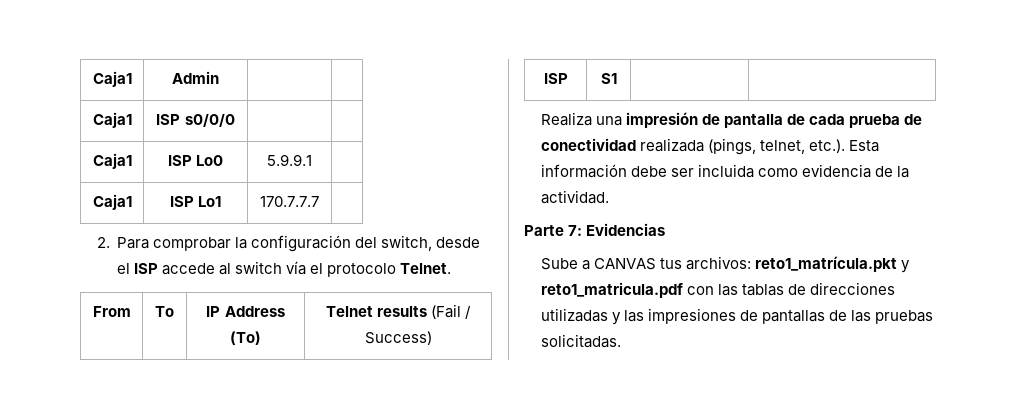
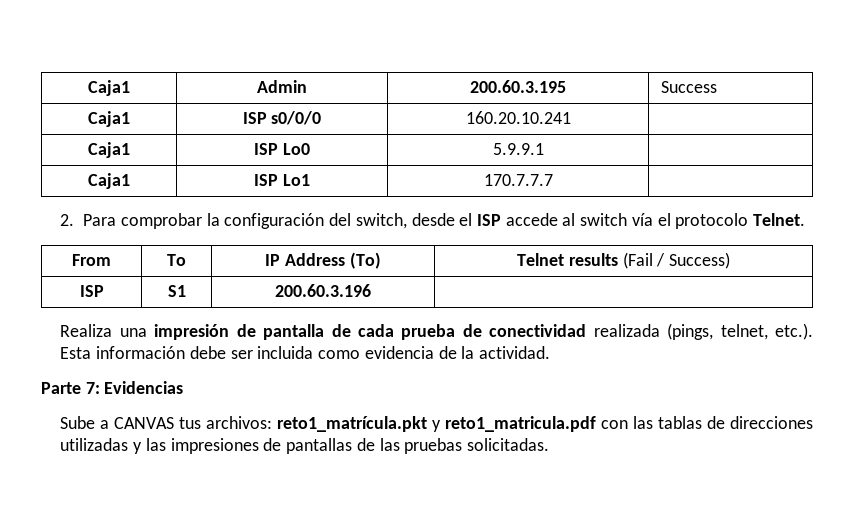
(219, 77) | -> [470,80,566,93] [660,81,717,93] 200.60.3.195 | Success
(235, 120) none -> [465,111,571,124] 160.20.10.241
(617, 78) none -> [275,284,371,297] 200.60.3.196

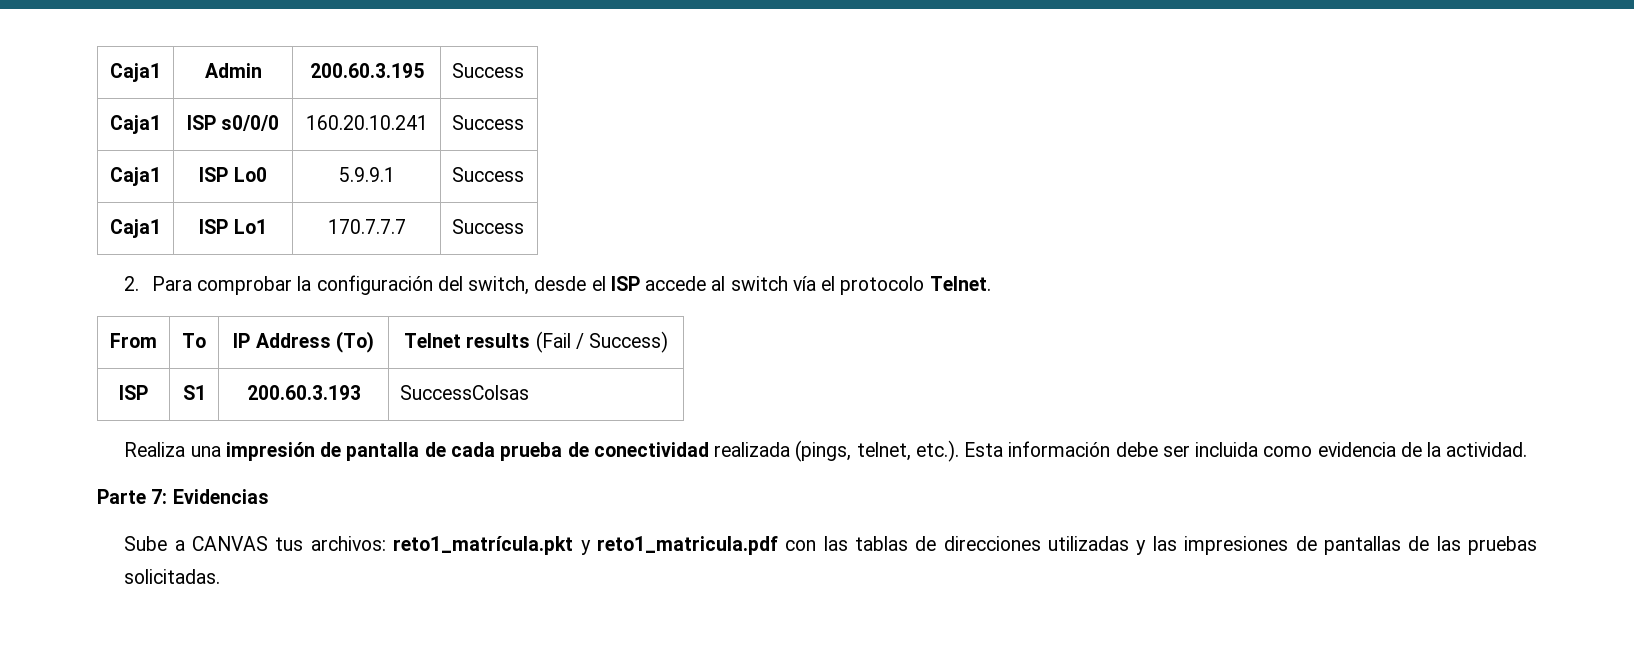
(571, 117) none -> [452,115,525,130] Success
(544, 149) none -> [452,167,525,182] Success
(553, 180) none -> [452,219,525,234] Success
[275,284,371,297] 200.60.3.196 | -> [246,385,361,400] [400,385,530,400] 200.60.3.193 | SuccessColsas

